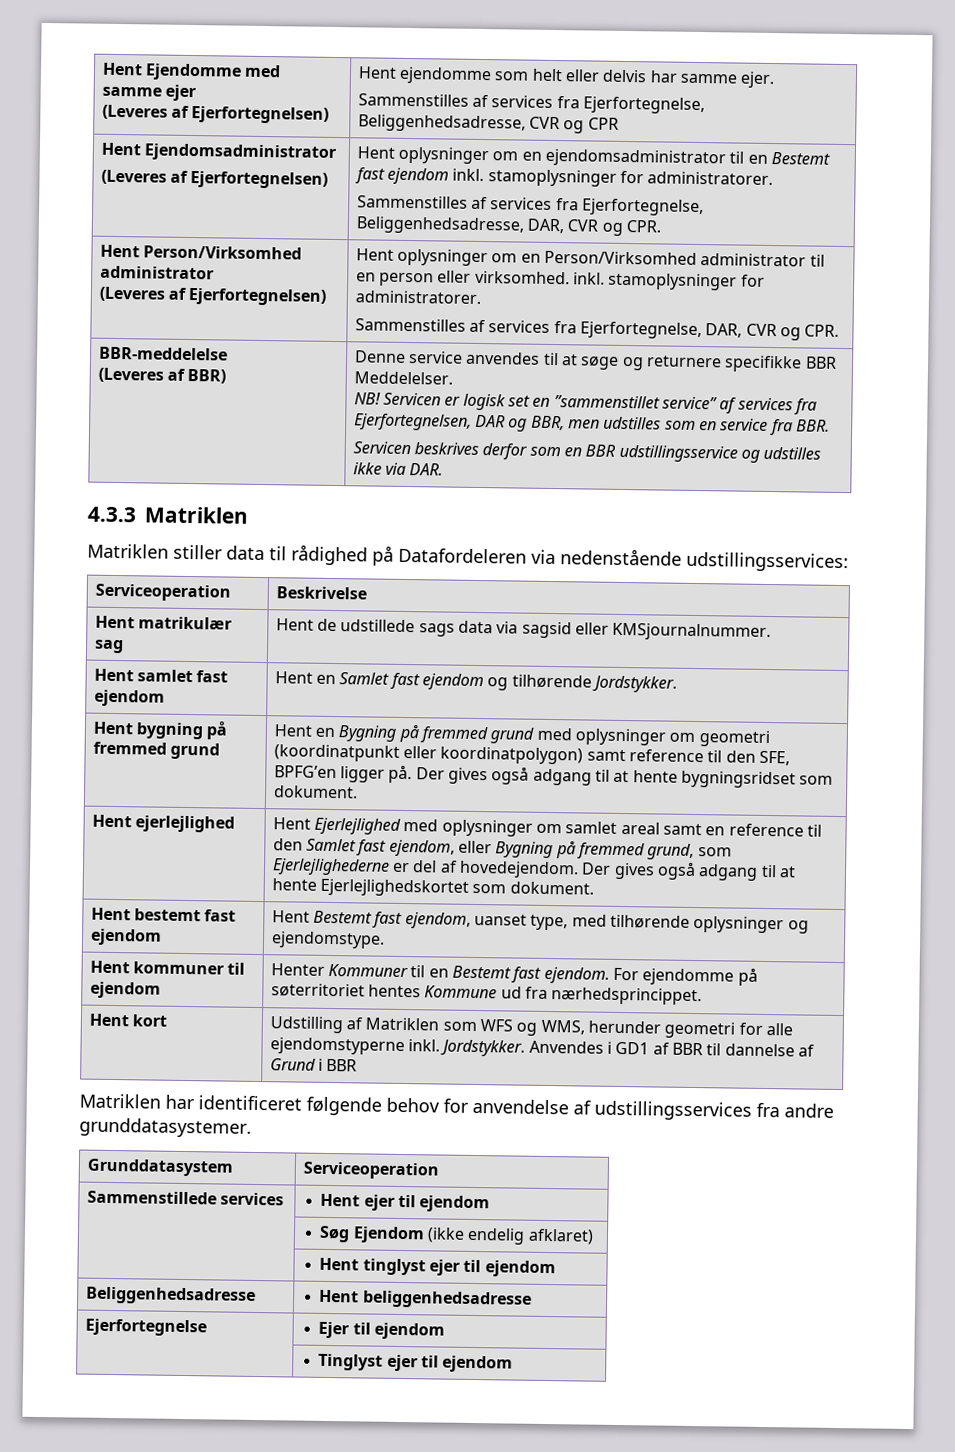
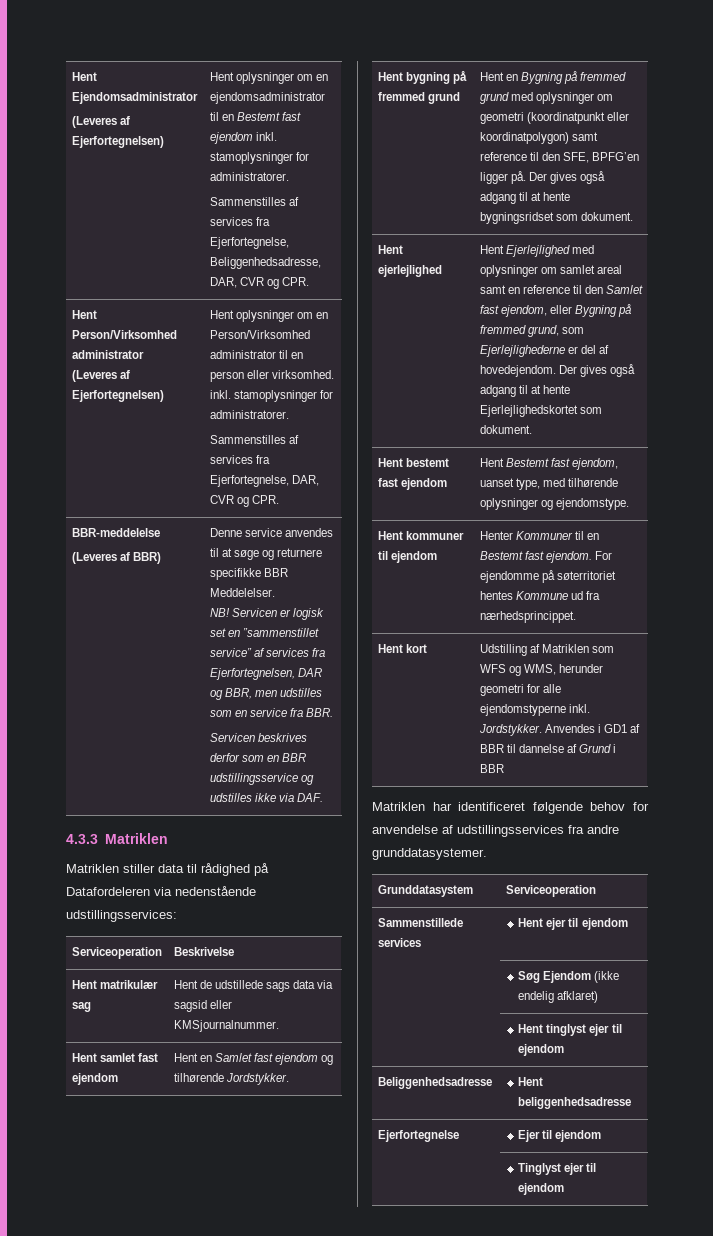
[101,62,282,81] [101,84,197,102] [101,104,330,124] [357,66,776,89] [357,93,706,115] [357,114,619,134] [100,142,142,156] Hent Ejendomme med samme ejer // (Leveres af Ejerfortegnelsen) | Hent ejendomme som helt eller delvis har samme ejer. // Sammenstilles af services fra Ejerfortegnelse, Beliggenhedsadresse, CVR og CPR // Hent -> [71,72,97,81] Hent
[409,463,444,476] DAR. -> [296,793,323,802] DAF.

